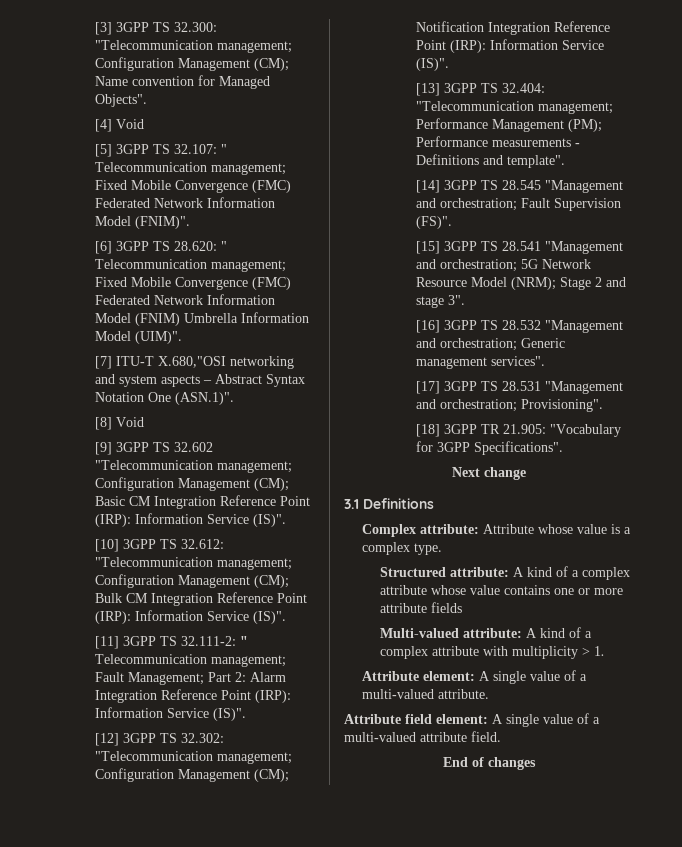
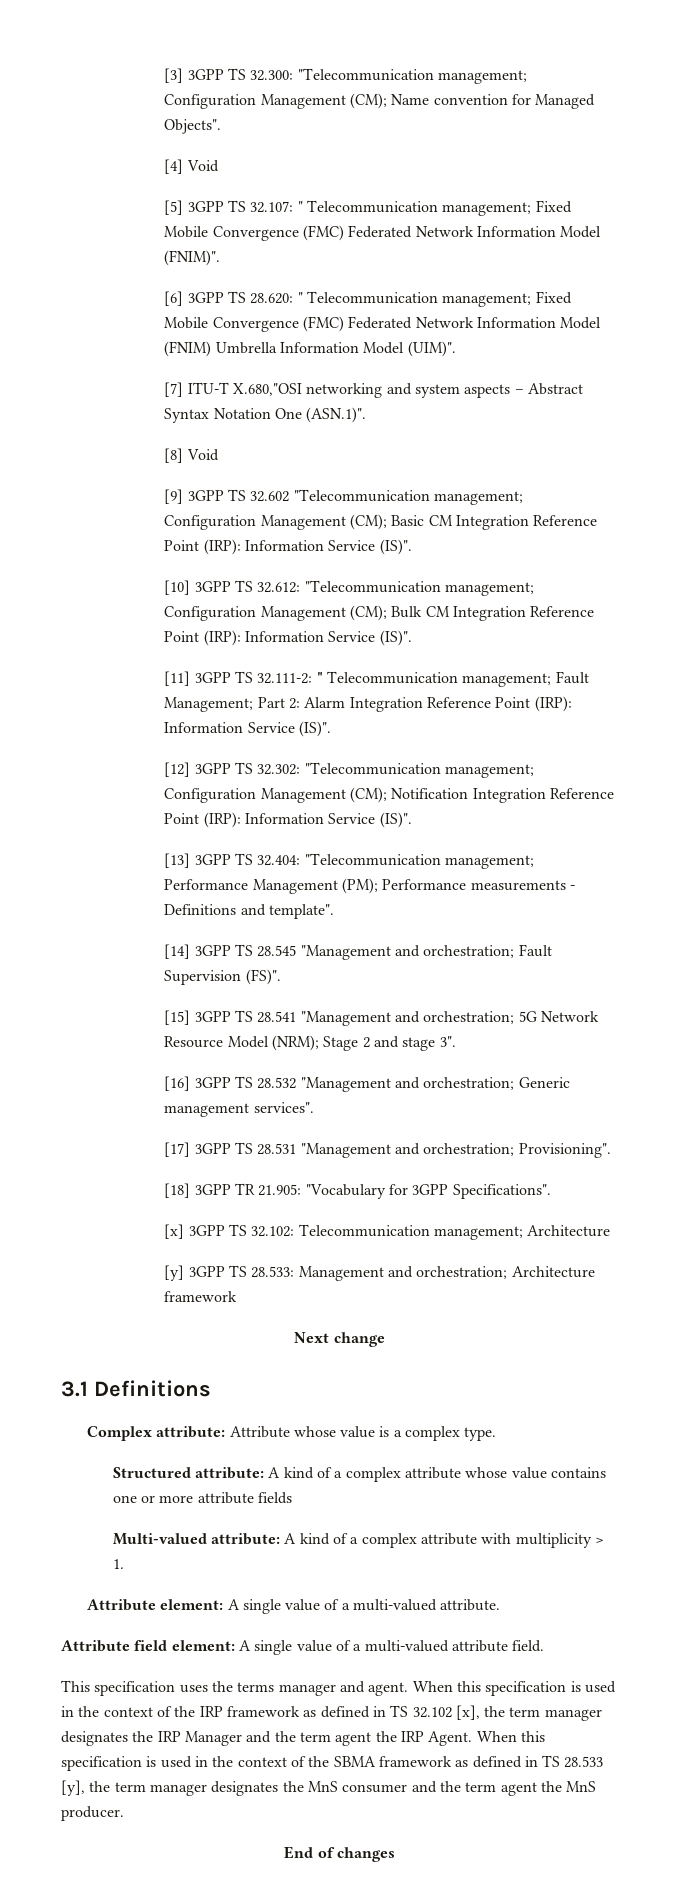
(564, 448) none -> [164,1224,611,1240] [164,1265,595,1281] [164,1291,238,1302] // [x] 3GPP TS 32.102: Telecommunication management; Architecture // [y] 3GPP TS 28.533: Management and orchestration; Architecture framework
(501, 736) none -> [61,1680,616,1696] [61,1705,602,1721] [61,1731,545,1746] [61,1755,604,1771] [61,1780,597,1796] [61,1806,124,1821] // This specification uses the terms manager and agent. When this specification is used in the context of the IRP framework as defined in TS 32.102 [x], the term manager designates the IRP Manager and the term agent the IRP Agent. When this specification is used in the context of the SBMA framework as defined in TS 28.533 [y], the term manager designates the MnS consumer and the term agent the MnS producer.

